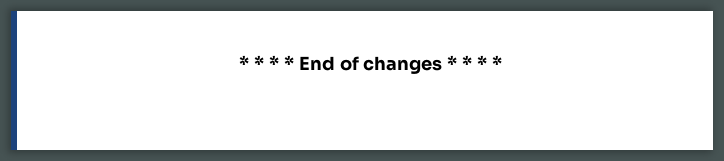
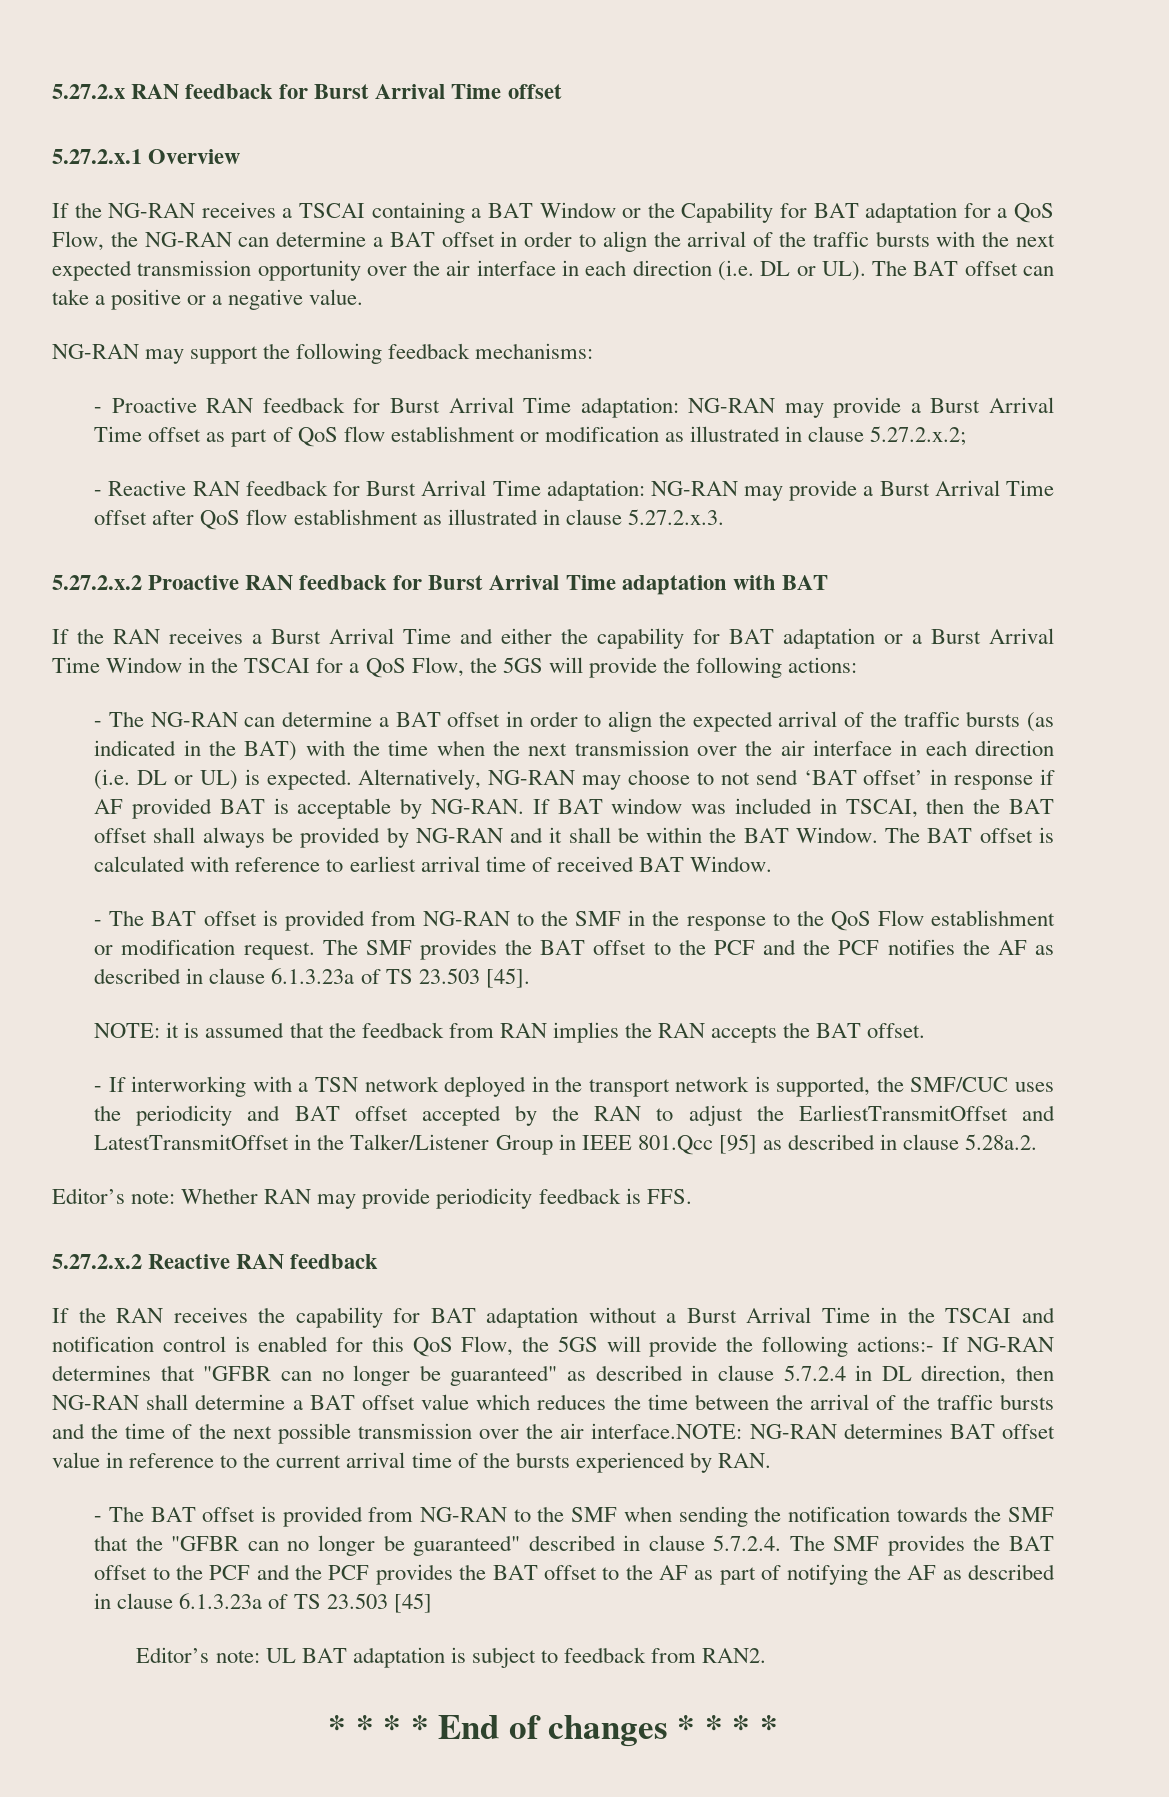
(239, 62) none -> [52,84,562,99] [52,149,241,164] [52,202,1054,223] [52,231,1055,252] [52,260,1054,281] [52,289,364,310] [52,343,594,364] [94,397,1054,418] [94,426,967,447] [94,480,1054,501] [94,509,724,530] [52,575,828,595] [52,628,1054,649] [52,657,858,678] [94,711,1055,732] [94,740,1054,761] [94,769,1056,790] [94,798,1054,819] [94,827,1054,848] [94,856,772,872] [94,910,1056,931] [94,939,1054,960] [94,968,530,988] [94,1022,926,1043] [94,1076,1054,1097] [94,1105,1055,1126] [94,1134,1038,1155] [52,1188,692,1209] [52,1254,379,1269] [52,1307,1055,1328] [52,1336,1054,1357] [52,1365,1054,1386] [52,1394,1054,1410] [52,1423,1055,1444] [52,1452,771,1473] [94,1506,1054,1527] [94,1535,1054,1556] [94,1564,1056,1585] [94,1593,432,1613] [136,1647,767,1668] 5.27.2.x RAN feedback for Burst Arrival Time offset // 5.27.2.x.1 Overview // If the NG-RAN receives a TSCAI containing a BAT Window or the Capability for BAT adaptation for a QoS Flow, the NG-RAN can determine a BAT offset in order to align the arrival of the traffic bursts with the next expected transmission opportunity over the air interface in each direction (i.e. DL or UL). The BAT offset can take a positive or a negative value. // NG-RAN may support the following feedback mechanisms: // - Proactive RAN feedback for Burst Arrival Time adaptation: NG-RAN may provide a Burst Arrival Time offset as part of QoS flow establishment or modification as illustrated in clause 5.27.2.x.2; // - Reactive RAN feedback for Burst Arrival Time adaptation: NG-RAN may provide a Burst Arrival Time offset after QoS flow establishment as illustrated in clause 5.27.2.x.3. // 5.27.2.x.2 Proactive RAN feedback for Burst Arrival Time adaptation with BAT // If the RAN receives a Burst Arrival Time and either the capability for BAT adaptation or a Burst Arrival Time Window in the TSCAI for a QoS Flow, the 5GS will provide the following actions: // - The NG-RAN can determine a BAT offset in order to align the expected arrival of the traffic bursts (as indicated in the BAT) with the time when the next transmission over the air interface in each direction (i.e. DL or UL) is expected. Alternatively, NG-RAN may choose to not send ‘BAT offset’ in response if AF provided BAT is acceptable by NG-RAN. If BAT window was included in TSCAI, then the BAT offset shall always be provided by NG-RAN and it shall be within the BAT Window. The BAT offset is calculated with reference to earliest arrival time of received BAT Window. // - The BAT offset is provided from NG-RAN to the SMF in the response to the QoS Flow establishment or modification request. The SMF provides the BAT offset to the PCF and the PCF notifies the AF as described in clause 6.1.3.23a of TS 23.503 [45]. // NOTE: it is assumed that the feedback from RAN implies the RAN accepts the BAT offset. // - If interworking with a TSN network deployed in the transport network is supported, the SMF/CUC uses the periodicity and BAT offset accepted by the RAN to adjust the EarliestTransmitOffset and LatestTransmitOffset in the Talker/Listener Group in IEEE 801.Qcc [95] as described in clause 5.28a.2. // Editor’s note: Whether RAN may provide periodicity feedback is FFS. // 5.27.2.x.2 Reactive RAN feedback // If the RAN receives the capability for BAT adaptation without a Burst Arrival Time in the TSCAI and notification control is enabled for this QoS Flow, the 5GS will provide the following actions:- If NG-RAN determines that "GFBR can no longer be guaranteed" as described in clause 5.7.2.4 in DL direction, then NG-RAN shall determine a BAT offset value which reduces the time between the arrival of the traffic bursts and the time of the next possible transmission over the air interface.NOTE: NG-RAN determines BAT offset value in reference to the current arrival time of the bursts experienced by RAN. // - The BAT offset is provided from NG-RAN to the SMF when sending the notification towards the SMF that the "GFBR can no longer be guaranteed" described in clause 5.7.2.4. The SMF provides the BAT offset to the PCF and the PCF provides the BAT offset to the AF as part of notifying the AF as described in clause 6.1.3.23a of TS 23.503 [45] // Editor’s note: UL BAT adaptation is subject to feedback from RAN2. //

